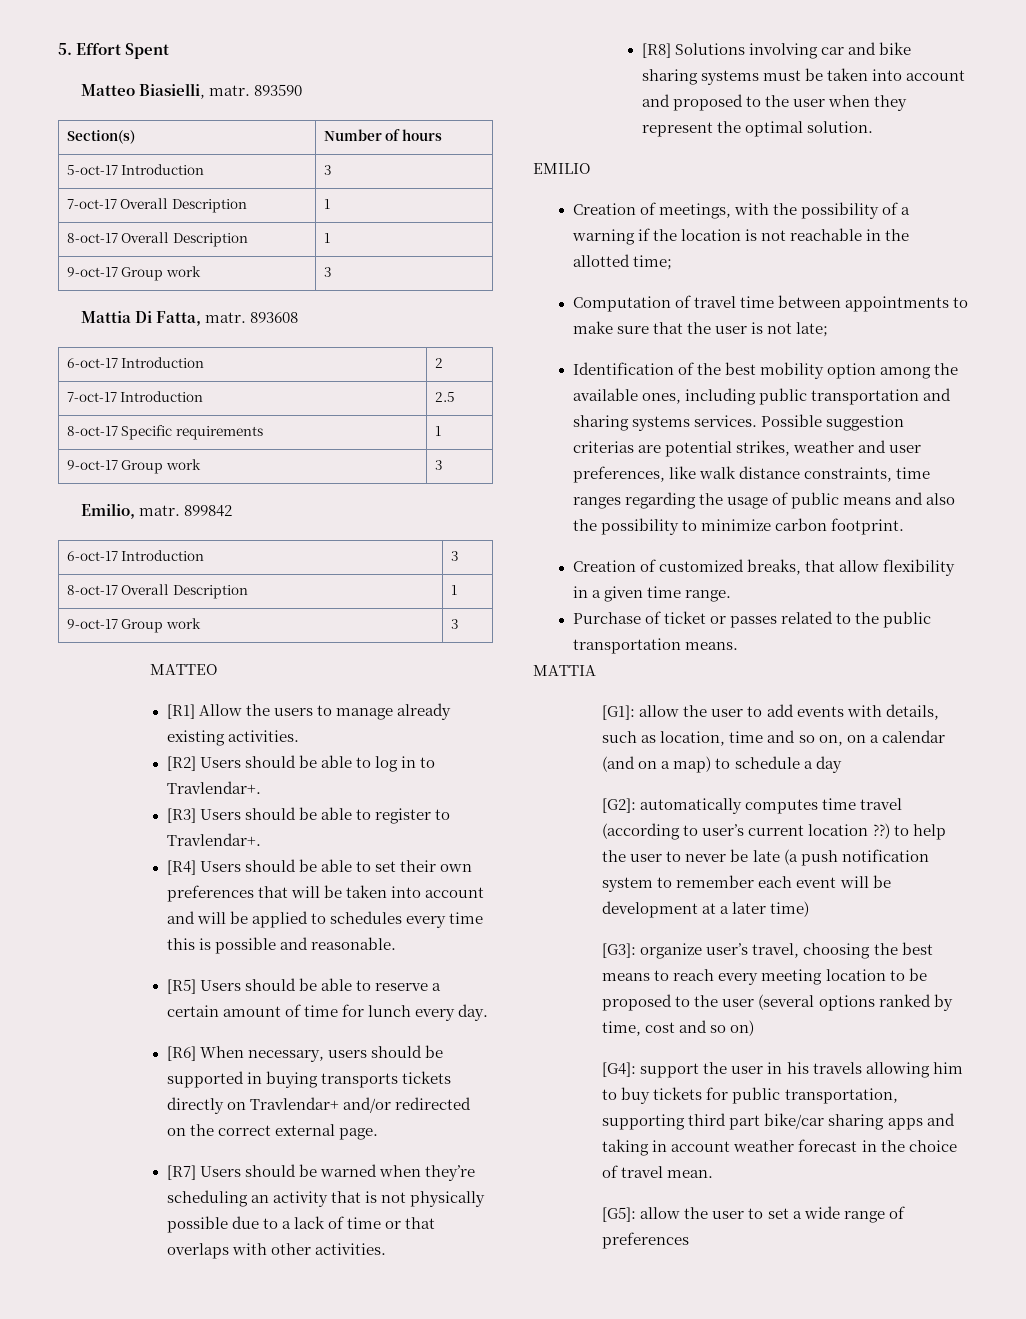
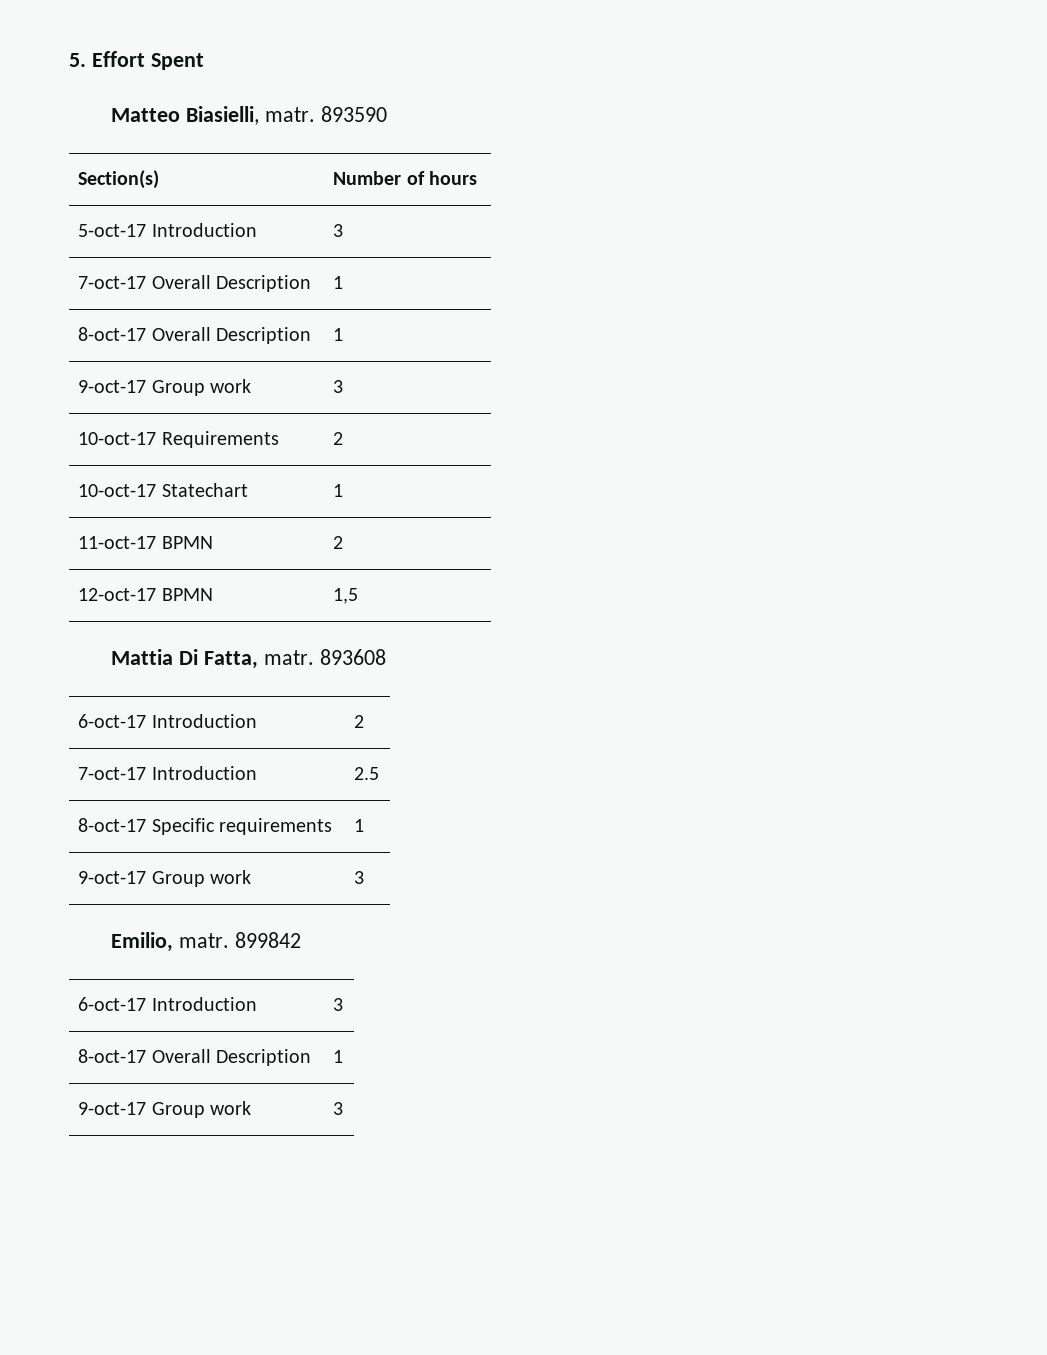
(332, 272) none -> [78,431,279,448] [333,432,344,445] [78,483,248,497] [333,484,344,497] [78,536,213,549] [333,536,344,549] [78,588,213,601] [333,588,359,604] // 10-oct-17 Requirements | 2 // 10-oct-17 Statechart | 1 // 11-oct-17 BPMN | 2 // 12-oct-17 BPMN | 1,5
[150,664,219,675] [166,703,452,720] [166,730,299,746] [166,755,436,772] [166,781,261,794] [166,807,451,824] [166,833,261,846] [166,859,473,875] [166,885,485,902] [166,911,484,928] [166,937,397,954] [166,978,442,994] [166,1004,489,1021] [166,1045,444,1062] [166,1071,452,1088] [166,1097,472,1114] [166,1124,379,1140] [166,1164,476,1181] [166,1190,486,1207] [166,1216,436,1233] [166,1243,387,1259] [641,42,912,59] [641,68,966,85] [641,94,908,111] [641,121,874,137] [533,163,591,174] [572,202,910,219] [571,228,909,245] [572,254,672,270] [572,295,968,312] [572,321,828,337] [572,362,958,379] [572,388,951,405] [572,414,904,431] [572,440,921,457] [572,466,930,483] [572,492,955,509] [572,518,904,535] [572,559,955,576] [572,586,731,602] [572,611,931,628] [572,638,738,654] [533,665,596,676] [602,704,939,720] [602,730,945,746] [602,756,842,773] [602,798,903,814] [602,823,946,840] [602,849,929,866] [602,875,891,892] [602,901,810,918] [602,942,933,959] [602,968,927,985] [602,994,953,1011] [602,1020,755,1036] [602,1062,963,1078] [602,1087,898,1104] [602,1113,955,1130] [602,1139,957,1156] [602,1165,714,1178] [602,1206,905,1223] [602,1232,690,1249] // MATTEO // [R1] Allow the users to manage already existing activities. // [R2] Users should be able to log in to Travlendar+. // [R3] Users should be able to register to Travlendar+. // [R4] Users should be able to set their own preferences that will be taken into account and will be applied to schedules every time this is possible and reasonable. // [R5] Users should be able to reserve a certain amount of time for lunch every day. // [R6] When necessary, users should be supported in buying transports tickets directly on Travlendar+ and/or redirected on the correct external page. // [R7] Users should be warned when they’re scheduling an activity that is not physically possible due to a lack of time or that overlaps with other activities. // [R8] Solutions involving car and bike sharing systems must be taken into account and proposed to the user when they represent the optimal solution. // EMILIO // Creation of meetings, with the possibility of a warning if the location is not reachable in the allotted time; // Computation of travel time between appointments to make sure that the user is not late; // Identification of the best mobility option among the available ones, including public transportation and sharing systems services. Possible suggestion criterias are potential strikes, weather and user preferences, like walk distance constraints, time ranges regarding the usage of public means and also the possibility to minimize carbon footprint. // Creation of customized breaks, that allow flexibility in a given time range. // Purchase of ticket or passes related to the public transportation means. // MATTIA // [G1]: allow the user to add events with details, such as location, time and so on, on a calendar (and on a map) to schedule a day // [G2]: automatically computes time travel (according to user’s current location ??) to help the user to never be late (a push notification system to remember each event will be development at a later time) // [G3]: organize user’s travel, choosing the best means to reach every meeting location to be proposed to the user (several options ranked by time, cost and so on) // [G4]: support the user in his travels allowing him to buy tickets for public transportation, supporting third part bike/car sharing apps and taking in account weather forecast in the choice of travel mean. // [G5]: allow the user to set a wide range of preferences -> (344, 1108) none

